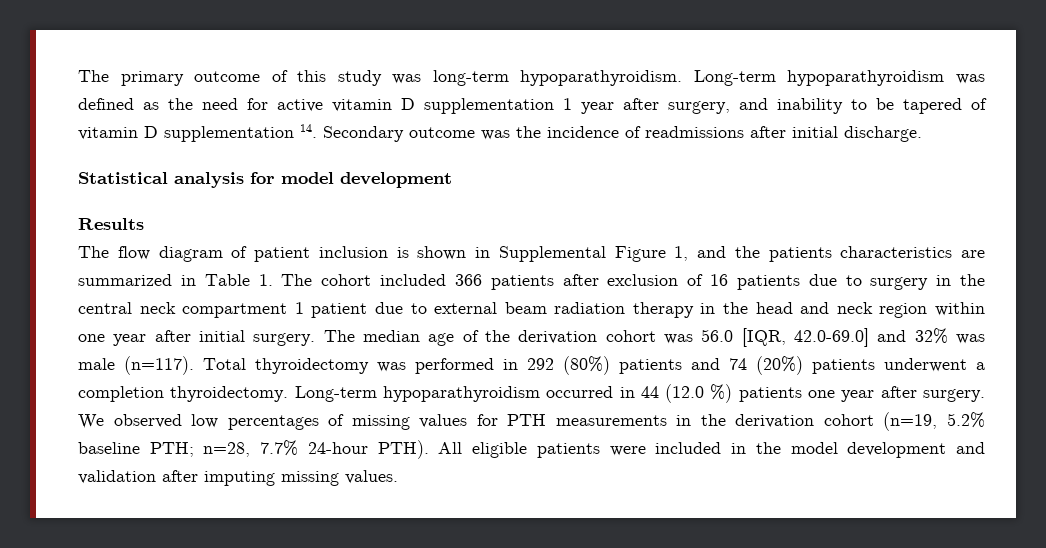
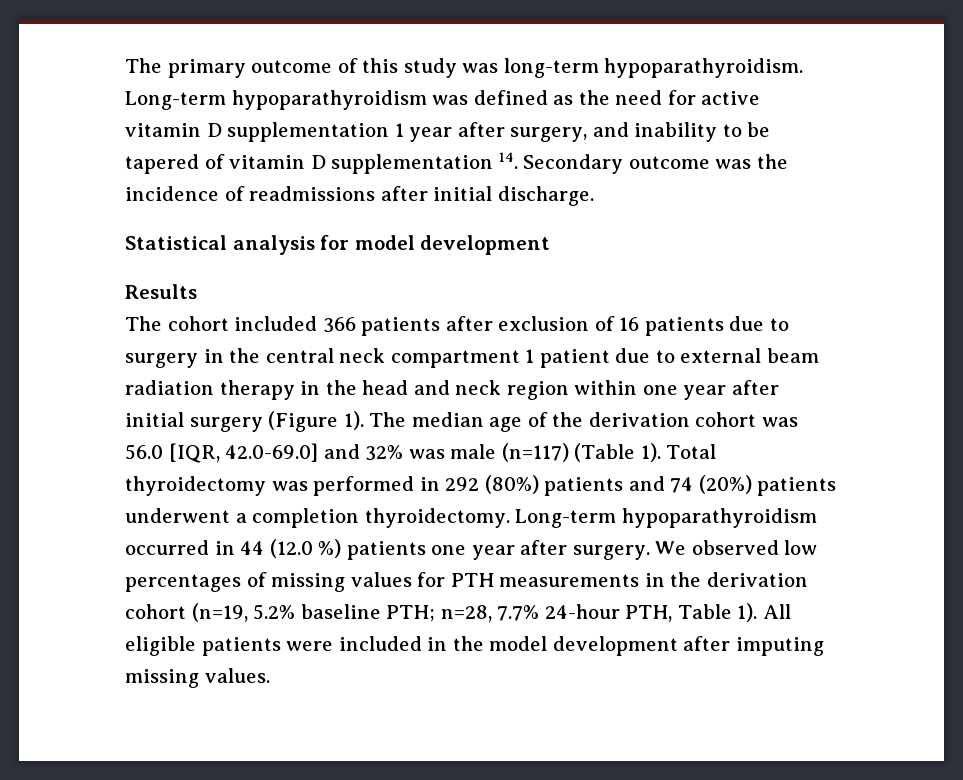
[117,246,985,262] [78,274,313,286] flow diagram of patient inclusion is shown in Supplemental Figure 1, and the patients characteristics are summarized in Table 1. The -> (162, 323) none
[253,333,316,346] surgery. -> [189,411,364,432] surgery (Figure 1).
[124,356,194,375] (n=117). -> [501,443,661,462] (n=117) (Table 1).
[377,440,429,459] PTH). -> [625,603,758,622] PTH, Table 1).
[956,442,986,454] [78,470,156,484] and validation -> (678, 646) none

